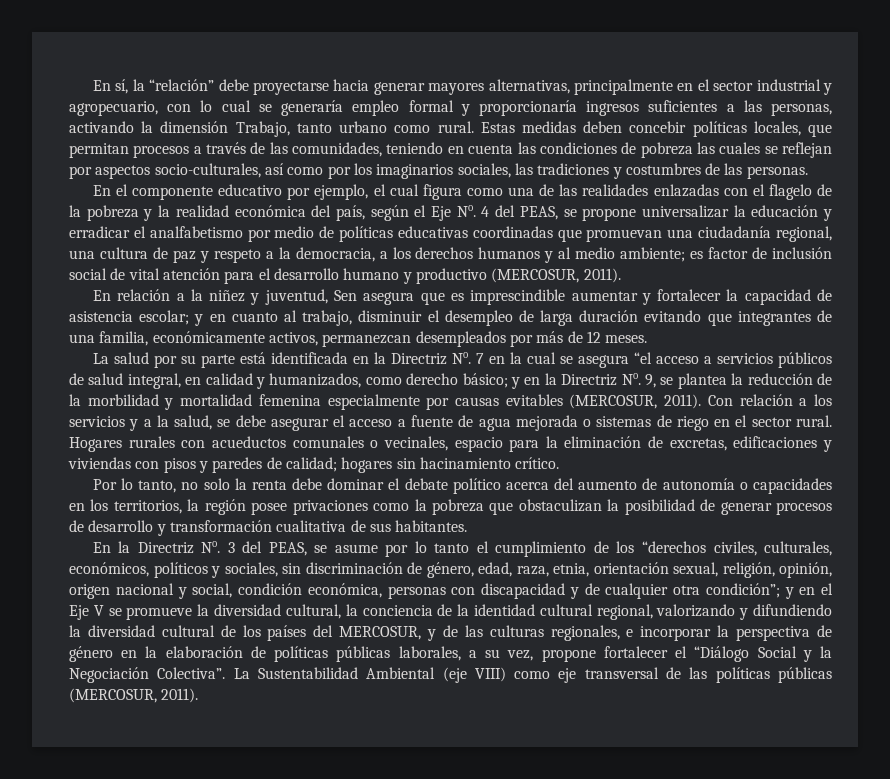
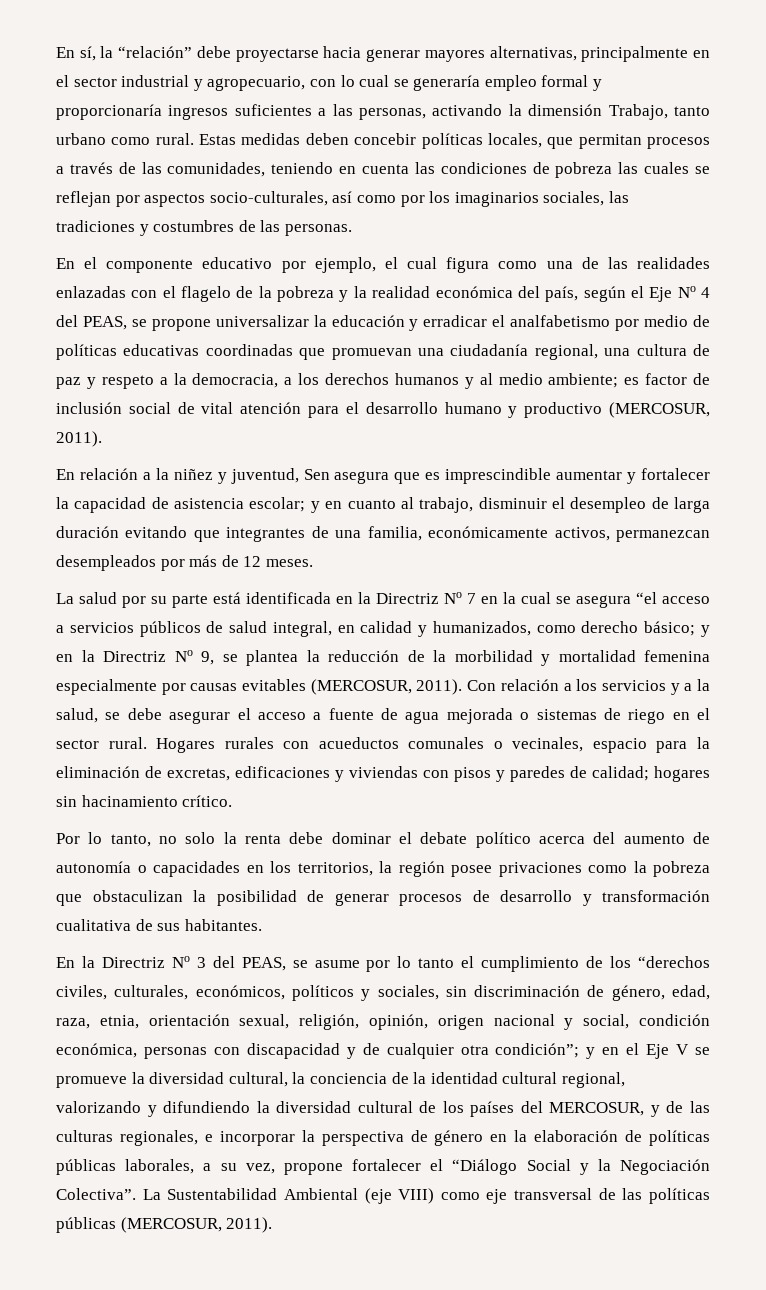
[456,205,476,217] No. -> [677,286,696,298] No
[451,352,471,364] No. -> [444,592,462,604] No
[621,373,641,385] No. -> [174,650,193,662] No
[201,541,221,553] No. -> [171,956,190,968] No

